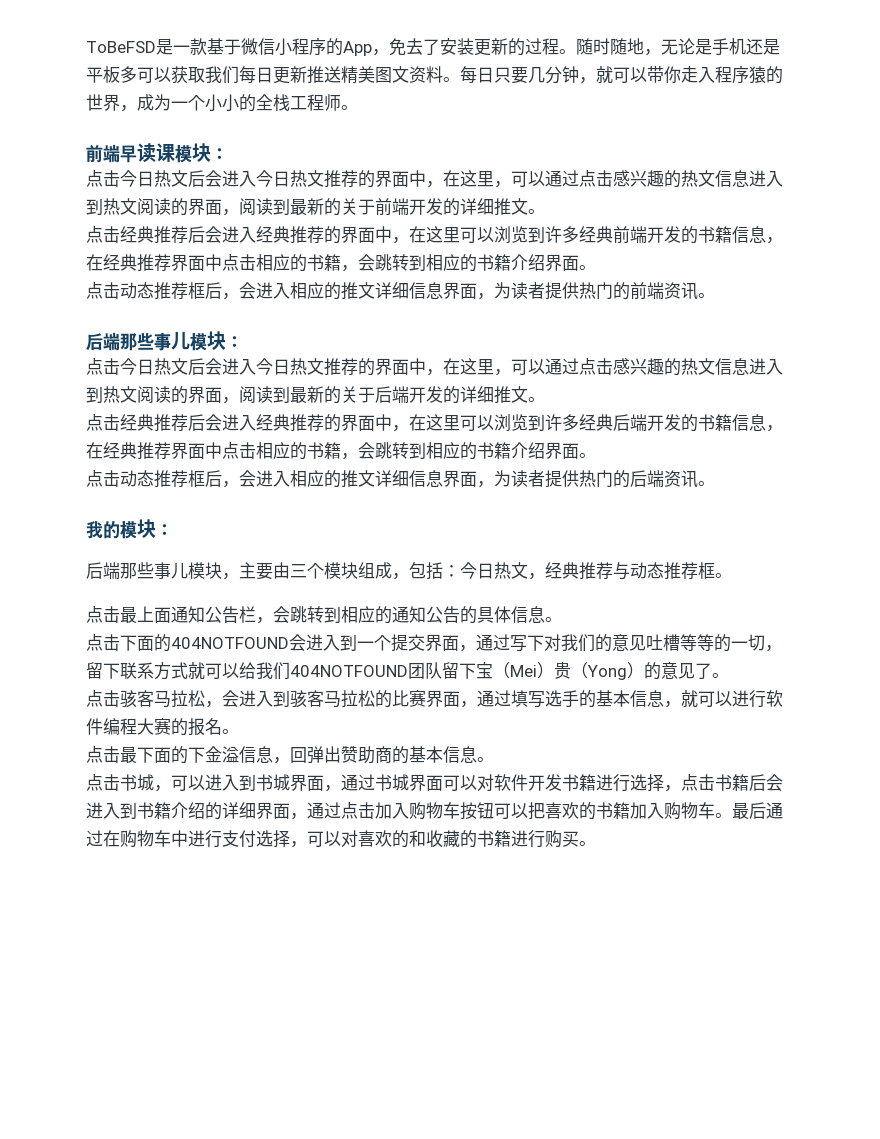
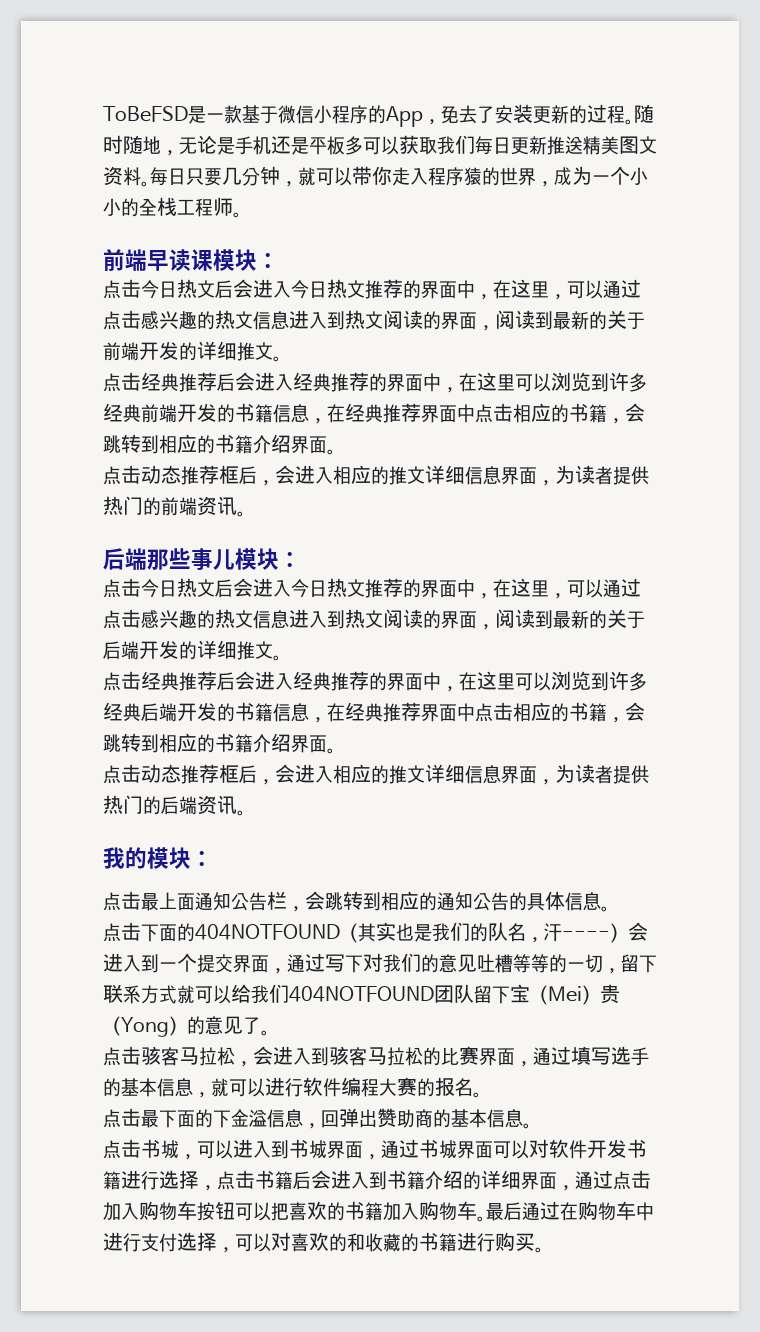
[86,562,732,580] // 后端那些事儿模块，主要由三个模块组成，包括：今日热文，经典推荐与动态推荐框。 -> (213, 858) none
(289, 643) none -> [339,922,628,943] （其实也是我们的队名，汗----）

